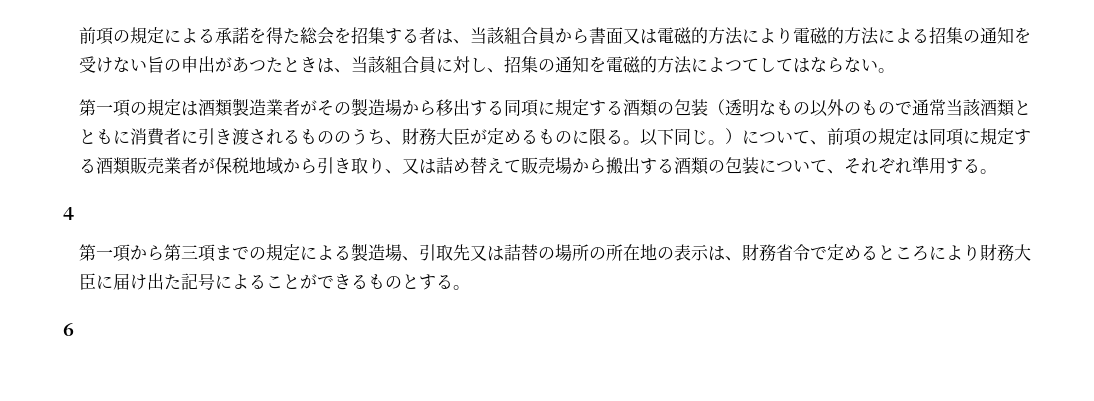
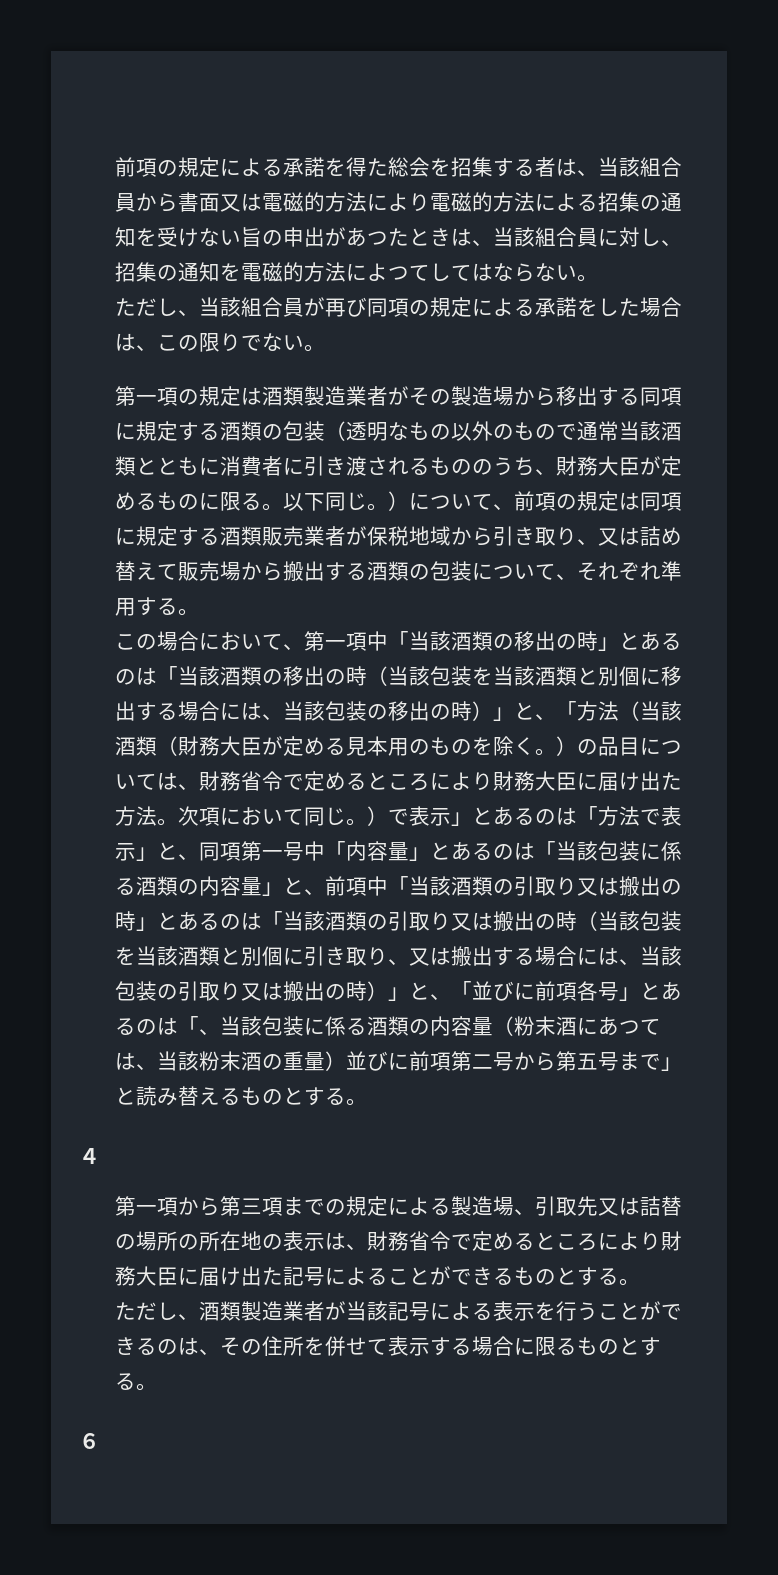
(895, 70) none -> [115,297,683,317] [115,332,326,352] // ただし、当該組合員が再び同項の規定による承諾をした場合は、この限りでない。
(997, 171) none -> [115,631,683,651] [115,666,683,686] [115,701,683,721] [115,736,683,756] [115,771,683,791] [115,806,683,826] [115,841,683,861] [115,876,683,896] [115,911,683,931] [115,946,683,966] [115,981,683,1001] [115,1016,662,1036] [115,1051,683,1071] [115,1086,368,1106] // この場合において、第一項中「当該酒類の移出の時」とあるのは「当該酒類の移出の時（当該包装を当該酒類と別個に移出する場合には、当該包装の移出の時）」と、「方法（当該酒類（財務大臣が定める見本用のものを除く。）の品目については、財務省令で定めるところにより財務大臣に届け出た方法。次項において同じ。）で表示」とあるのは「方法で表示」と、同項第一号中「内容量」とあるのは「当該包装に係る酒類の内容量」と、前項中「当該酒類の引取り又は搬出の時」とあるのは「当該酒類の引取り又は搬出の時（当該包装を当該酒類と別個に引き取り、又は搬出する場合には、当該包装の引取り又は搬出の時）」と、「並びに前項各号」とあるのは「、当該包装に係る酒類の内容量（粉末酒にあつては、当該粉末酒の重量）並びに前項第二号から第五号まで」と読み替えるものとする。
(470, 287) none -> [115,1301,683,1321] [115,1336,662,1356] [115,1373,158,1391] // ただし、酒類製造業者が当該記号による表示を行うことができるのは、その住所を併せて表示する場合に限るものとする。

